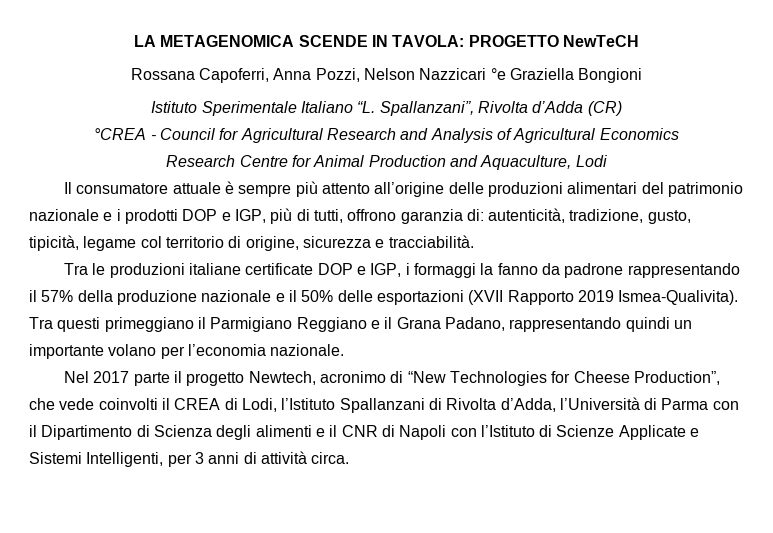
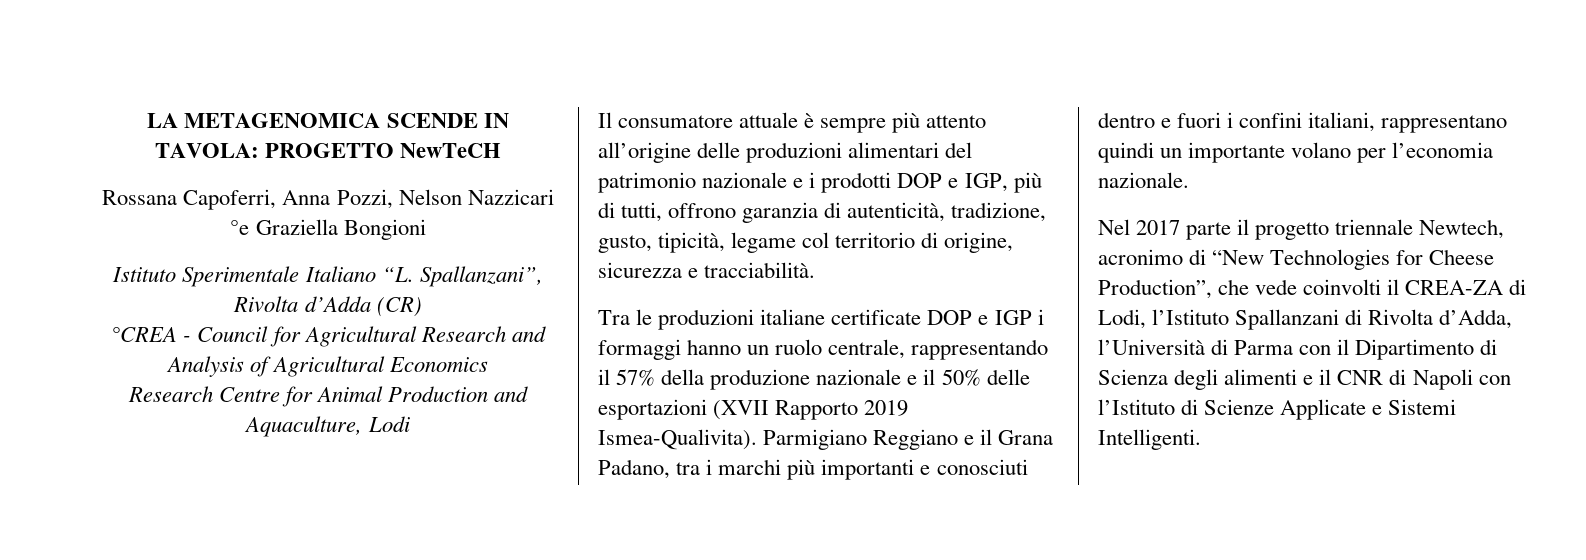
[466,209,484,221] di: -> [824,202,842,218] di
[370,263,402,277] IGP, -> [994,310,1032,325] IGP
[480,263,624,278] la fanno da padrone -> [687,339,906,359] hanno un ruolo centrale,
[29,317,206,332] Tra questi primeggiano il -> (757, 439) none
[509,317,622,332] rappresentando -> [676,459,1028,480] [1098,112,1508,133] tra i marchi più importanti e conosciuti dentro e fuori i confini italiani, rappresentano
(245, 379) none -> [1335,219,1414,235] triennale
[174,398,221,410] CREA -> [1405,280,1504,295] CREA-ZA
[86,451,350,467] Intelligenti, per 3 anni di attività circa. -> [1098,429,1201,450] Intelligenti.

